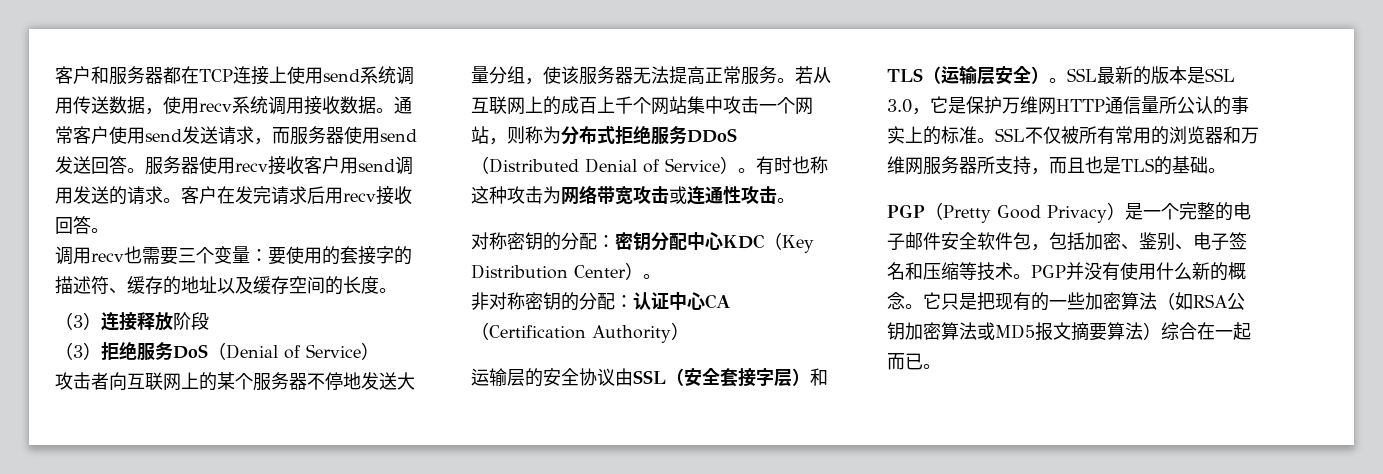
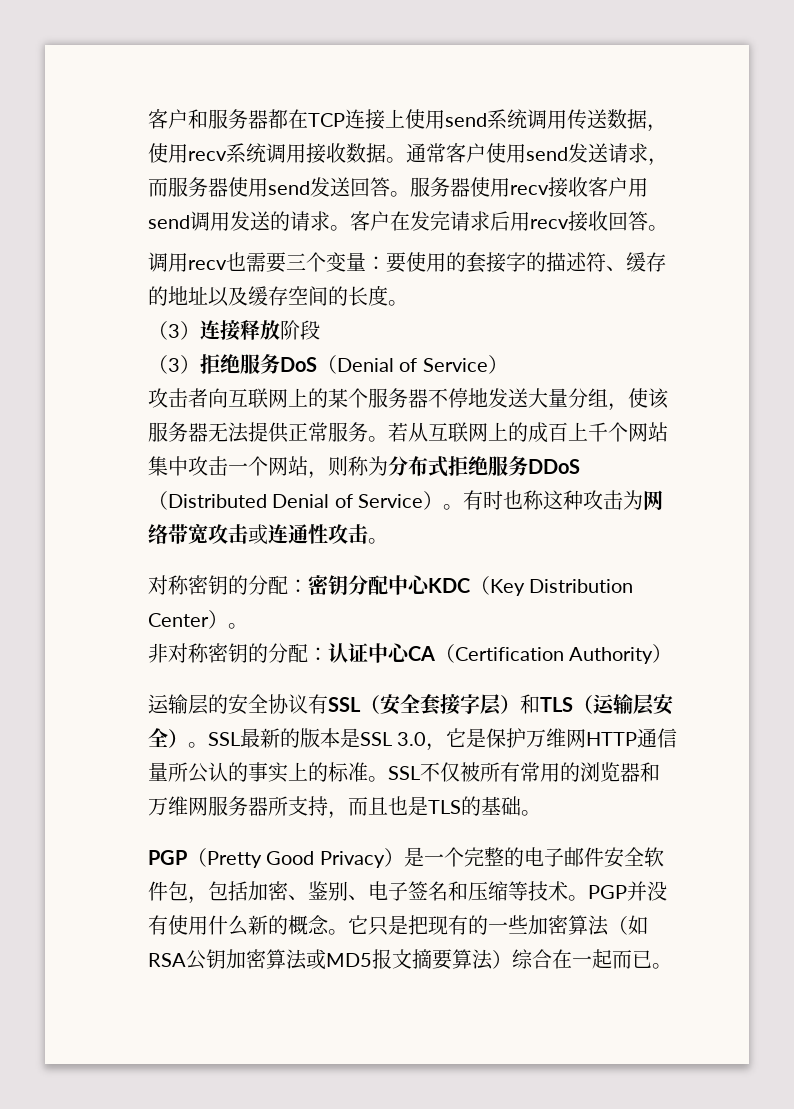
[687,66,705,85] 高 -> [268,422,289,443] 供
[615,368,633,386] 由 -> [308,694,328,714] 有

